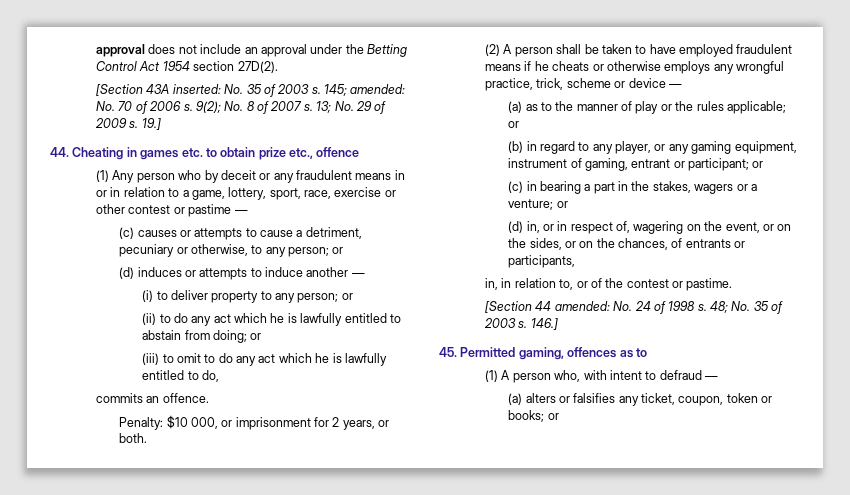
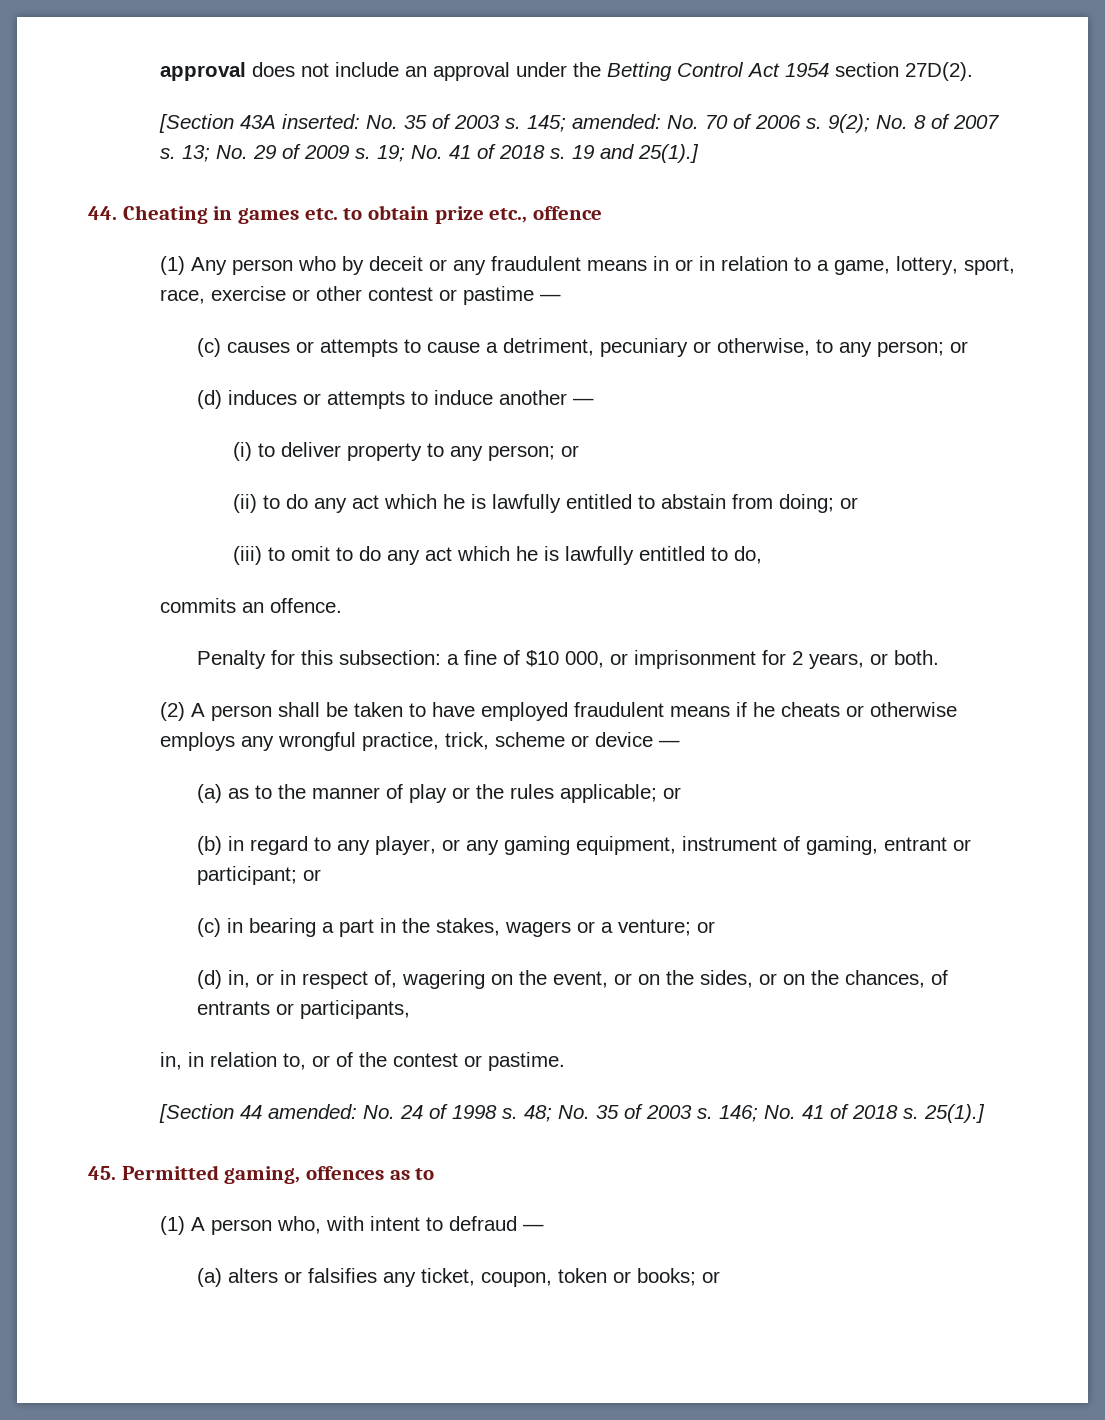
[141,118,161,130] 19.] -> [377,144,700,163] 19; No. 41 of 2018 s. 19 and 25(1).]
[119,417,164,430] Penalty: -> [196,650,520,669] Penalty for this subsection: a fine of
[530,318,558,330] 146.] -> [719,1104,986,1123] 146; No. 41 of 2018 s. 25(1).]

